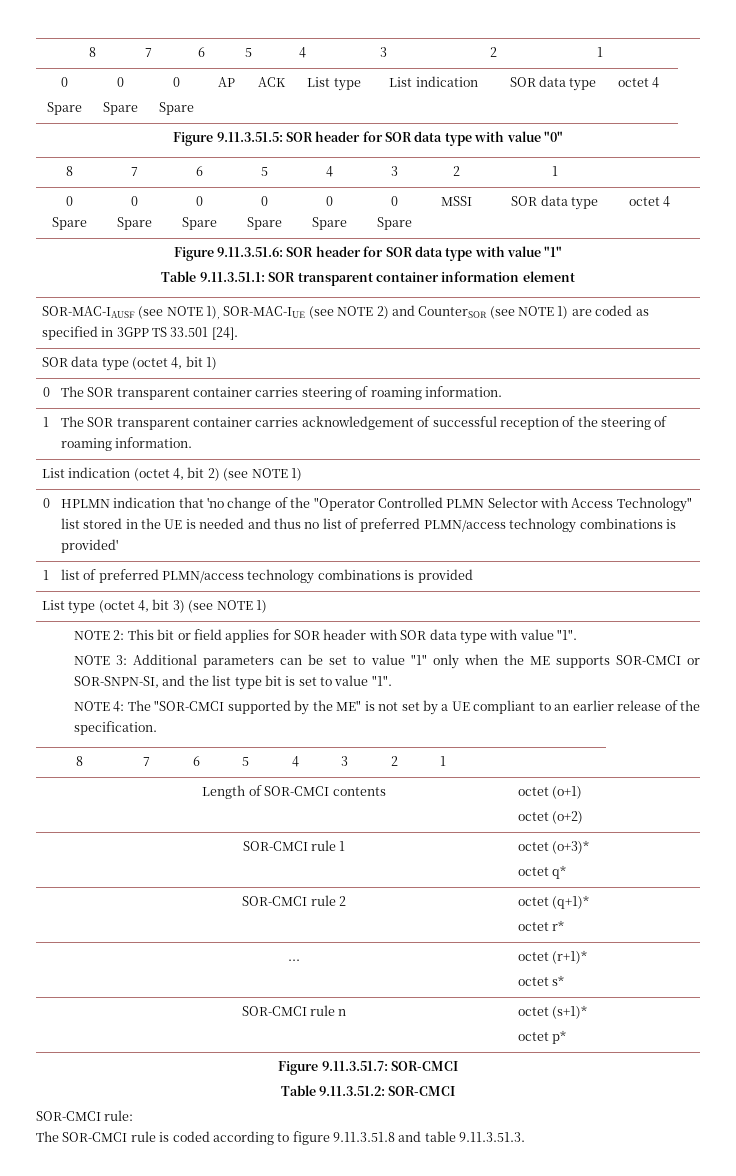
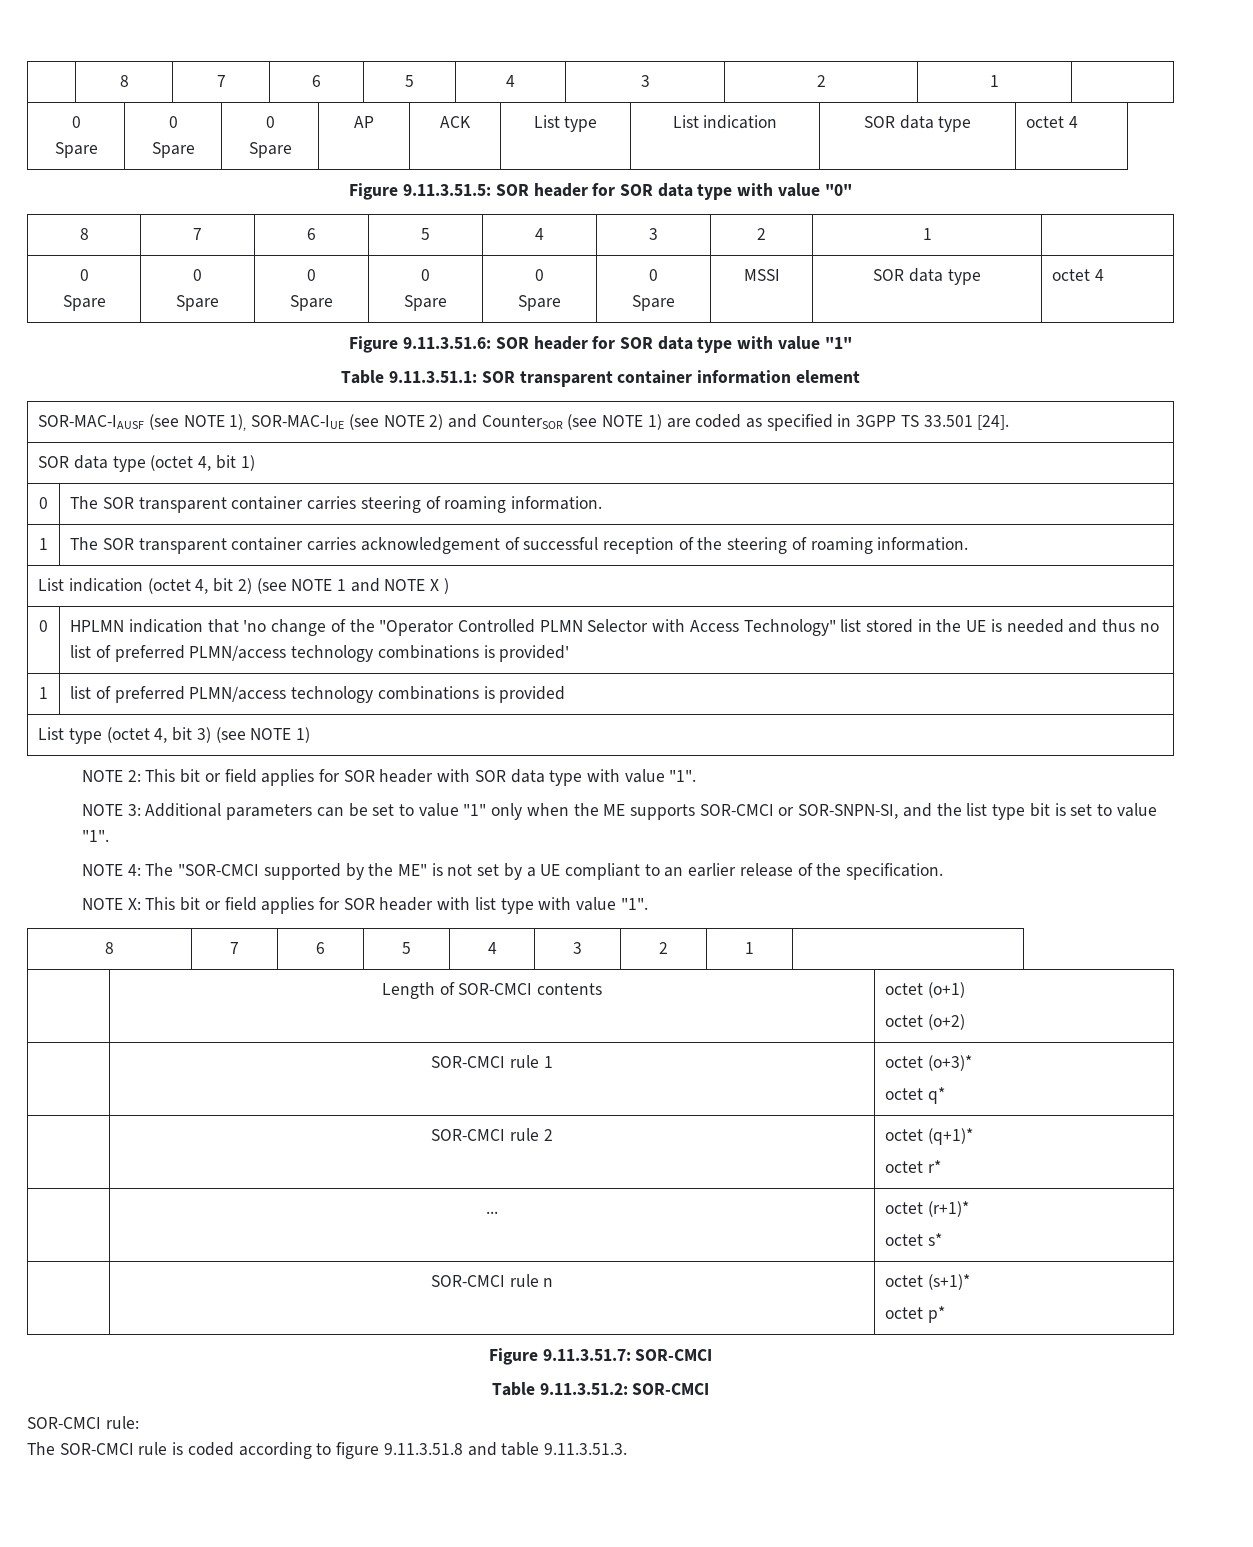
[290,468,302,481] 1) -> [336,578,449,594] 1 and NOTE X )
(158, 728) none -> [81,897,648,914] // NOTE X: This bit or field applies for SOR header with list type with value "1".

